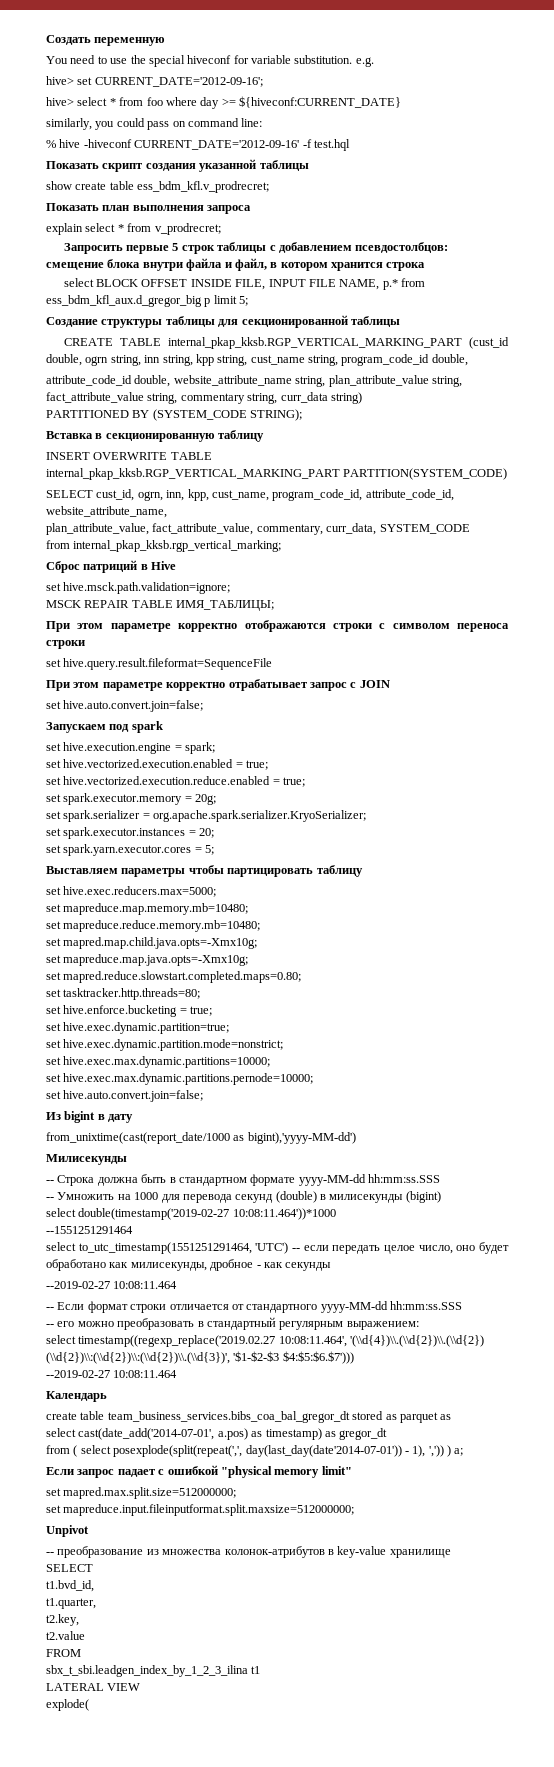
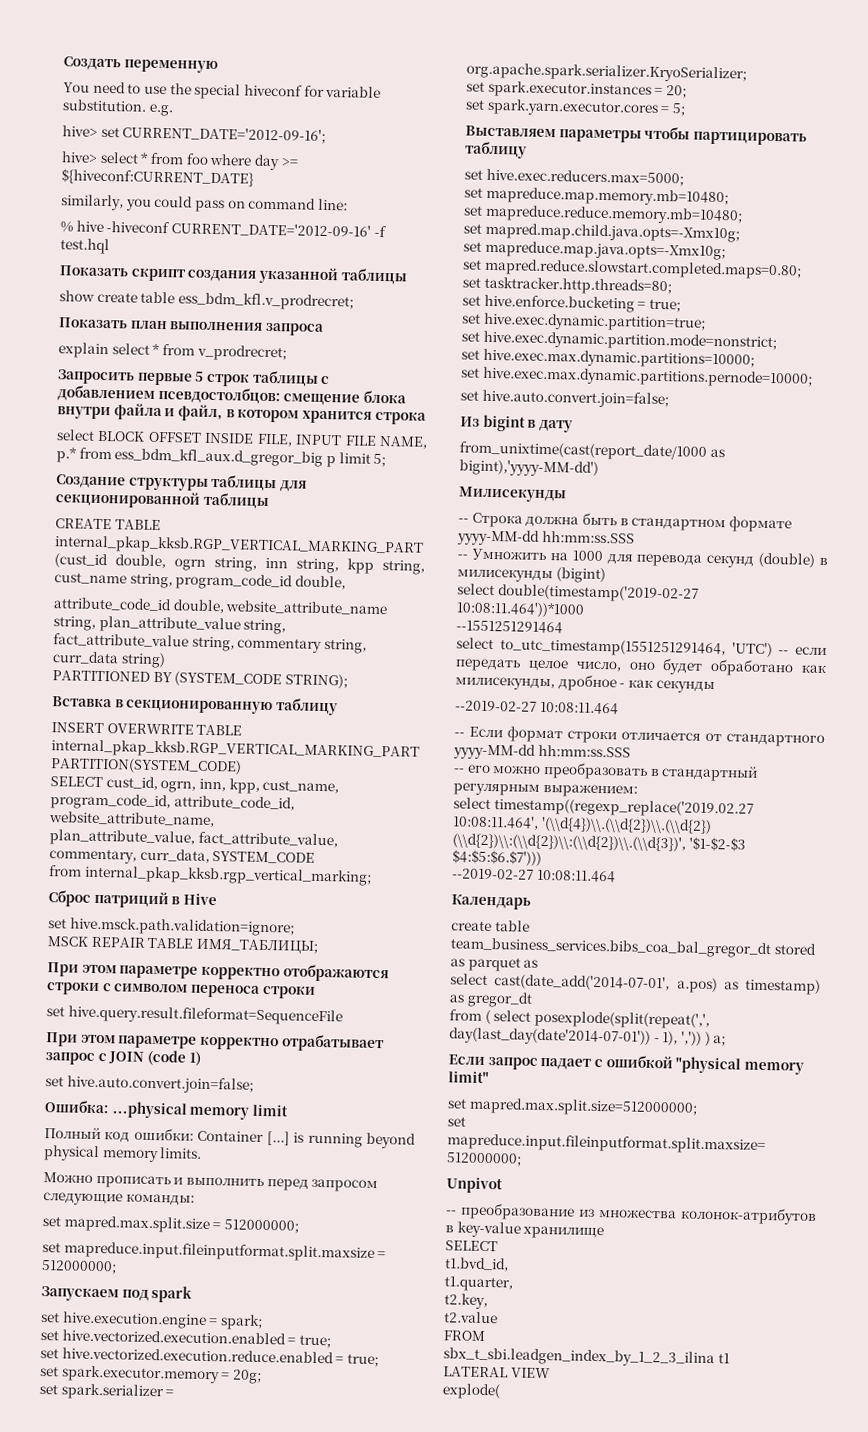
[46,700,204,712] // set hive.auto.convert.join=false; -> [146,1049,201,1066] [45,1075,254,1094] [44,1100,288,1120] [44,1127,417,1149] [43,1145,203,1163] [43,1172,379,1193] [43,1192,195,1206] [42,1215,299,1234] [42,1241,387,1263] [41,1260,117,1275] (code 1) // set hive.auto.convert.join=false; // Ошибка: ...physical memory limit // Полный код ошибки: Container [...] is running beyond physical memory limits. // Можно прописать и выполнить перед запросом следующие команды: // set mapred.max.split.size = 512000000; // set mapreduce.input.fileinputformat.split.maxsize = 512000000;

